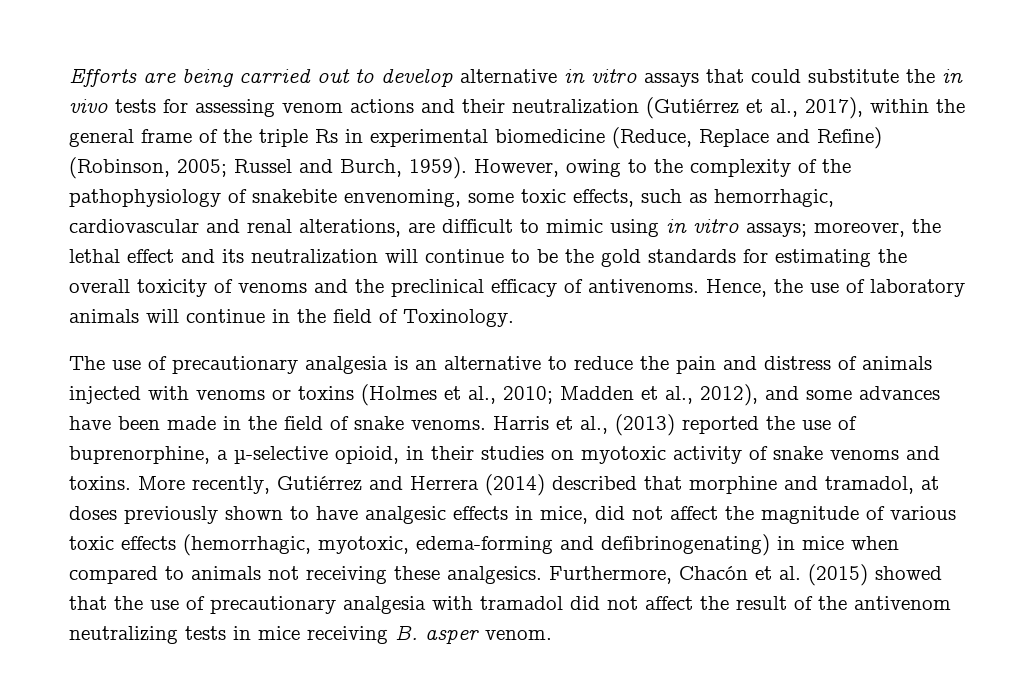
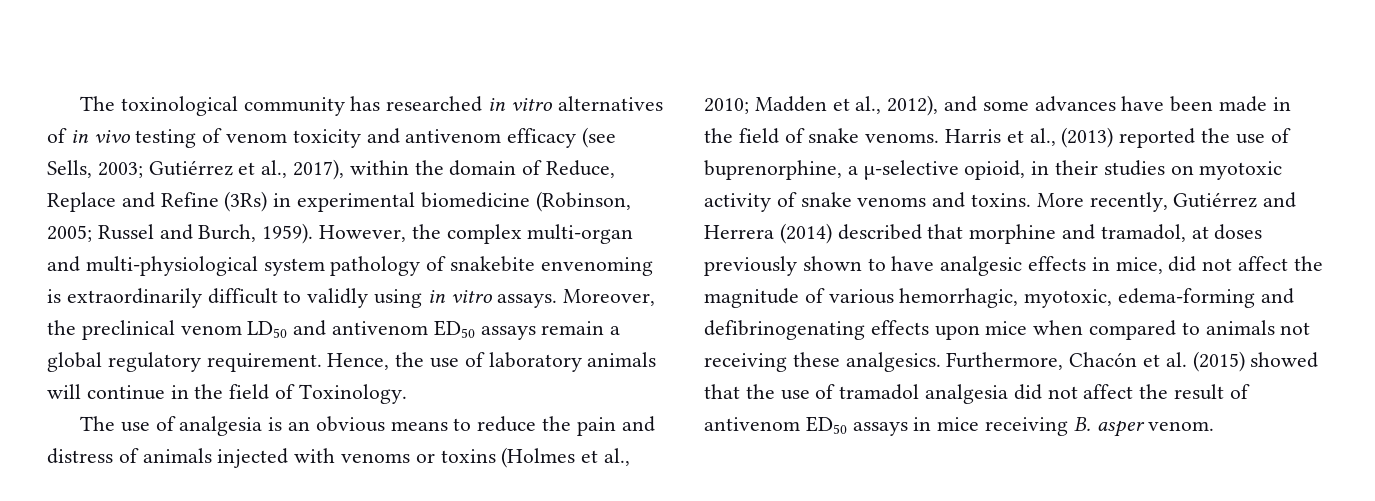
[69,68,963,87] [69,97,739,119] Efforts are being carried out to develop alternative in vitro assays that could substitute the in vivo tests for assessing venom actions and their neutralization (Gutiérrez -> [79,96,663,116] [47,127,617,148] [47,160,233,178] The toxinological community has researched in vitro alternatives of in vivo testing of venom toxicity and antivenom efficacy (see Sells, 2003; Gutiérrez
[69,127,882,149] general frame of the triple Rs in experimental biomedicine (Reduce, Replace and Refine) -> [449,160,616,178] [47,191,530,212] domain of Reduce, Replace and Refine (3Rs) in experimental biomedicine
[566,159,851,177] [69,189,834,207] [69,219,435,237] owing to the complexity of the pathophysiology of snakebite envenoming, some toxic effects, such as hemorrhagic, cardiovascular and renal alterations, are -> [411,224,634,244] [47,256,653,276] [47,288,202,308] the complex multi-organ and multi-physiological system pathology of snakebite envenoming is extraordinarily
[546,219,603,233] mimic -> [307,288,369,308] validly
[746,219,941,237] [69,249,907,267] [69,279,699,297] assays; moreover, the lethal effect and its neutralization will continue to be the gold standards for estimating the overall toxicity of venoms and the preclinical efficacy of antivenoms. -> [497,289,656,308] [47,320,621,340] [47,352,322,372] assays. Moreover, the preclinical venom LD50 and antivenom ED50 assays remain a global regulatory requirement.
[172,356,298,374] precautionary -> (176, 423) none
[444,356,541,370] alternative -> [315,416,448,432] obvious means
[69,534,795,556] toxic effects (hemorrhagic, myotoxic, edema-forming and defibrinogenating) in -> [899,288,1294,308] [704,320,980,340] hemorrhagic, myotoxic, edema-forming and defibrinogenating effects upon
[210,596,563,614] precautionary analgesia with tramadol -> [839,384,1009,404] tramadol analgesia
[818,596,951,610] [69,626,226,644] the antivenom neutralizing tests -> [704,416,908,436] antivenom ED50 assays

